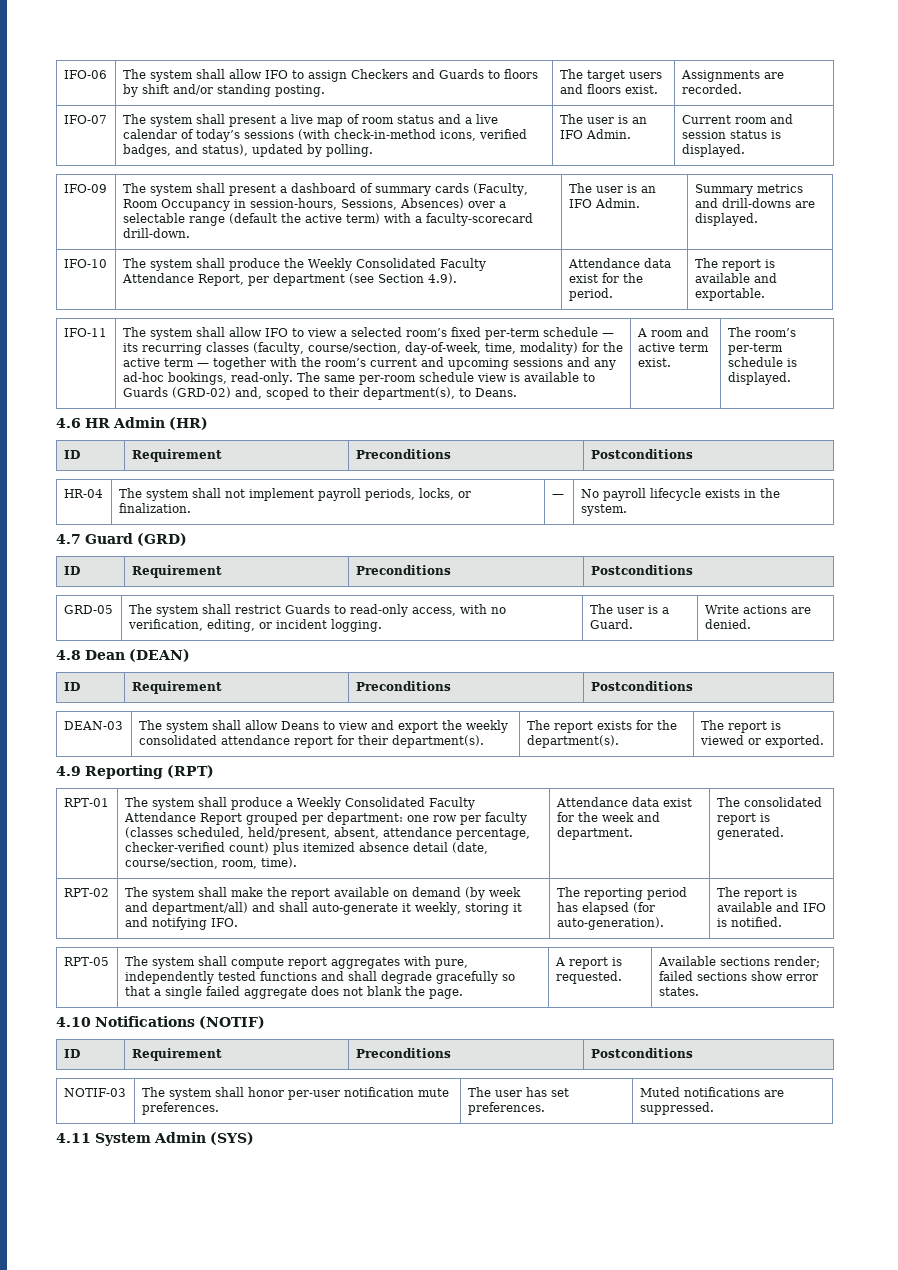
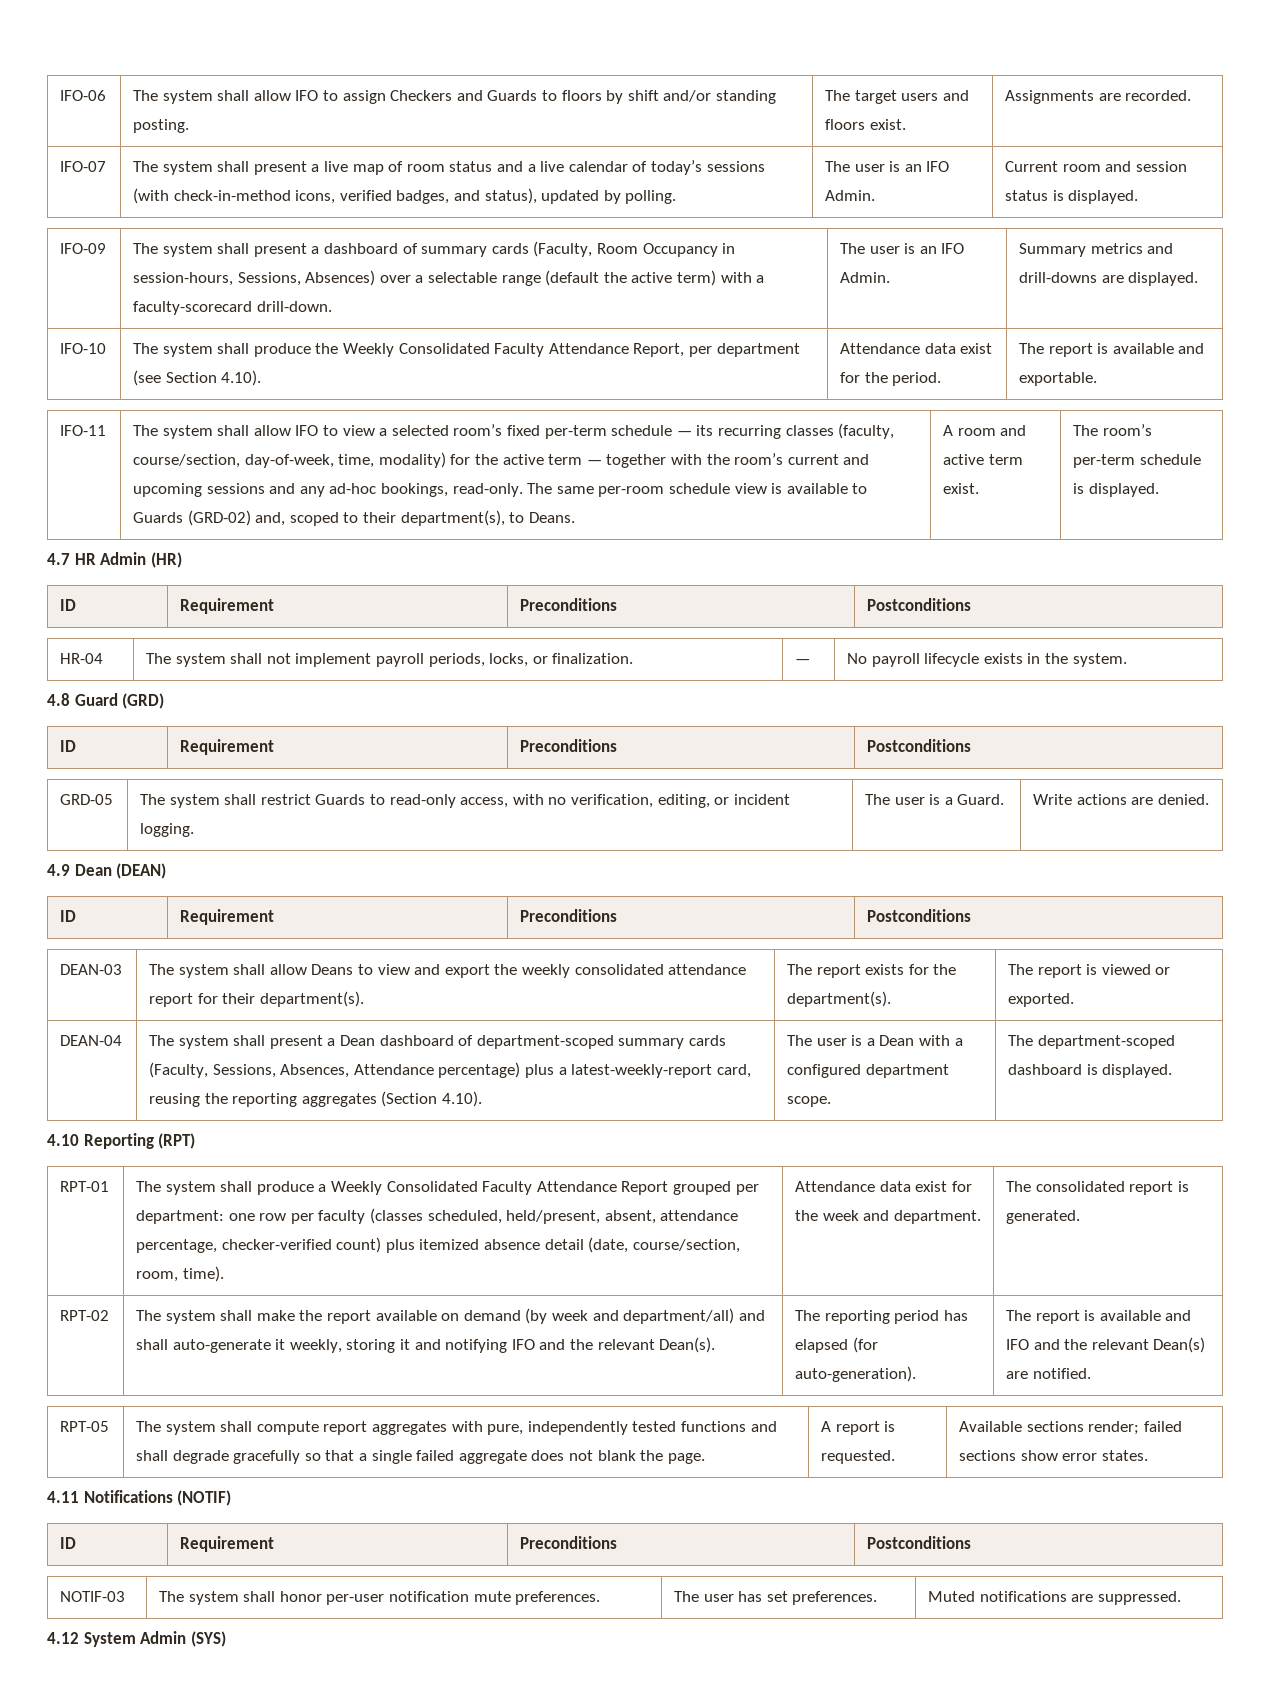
[427,273,457,284] 4.9). -> [221,370,262,386] 4.10).
[56,418,81,428] 4.6 -> [47,553,70,565] 4.7
[56,534,81,544] 4.7 -> [47,693,70,706] 4.8
[56,650,81,660] 4.8 -> [47,864,70,876] 4.9
[56,766,81,776] // 4.9 -> [60,1035,123,1046] [149,1035,726,1049] [149,1062,751,1078] [149,1091,483,1107] [787,1035,963,1046] [787,1064,949,1078] [787,1096,832,1107] [1008,1035,1175,1049] [1008,1064,1173,1078] [47,1134,79,1146] // DEAN-04 | The system shall present a Dean dashboard of department-scoped summary cards (Faculty, Sessions, Absences, Attendance percentage) plus a latest-weekly-report card, reusing the reporting aggregates (Section 4.10). | The user is a Dean with a configured department scope. | The department-scoped dashboard is displayed. // 4.10
[210,918,238,927] IFO. -> [511,1337,716,1353] IFO and the relevant Dean(s).
[716,918,727,927] is -> [1033,1337,1206,1353] [1006,1371,1029,1379] and the relevant Dean(s) are
[56,1017,91,1027] 4.10 -> [47,1491,79,1503] 4.11
[56,1133,91,1143] 4.11 -> [47,1632,79,1644] 4.12

